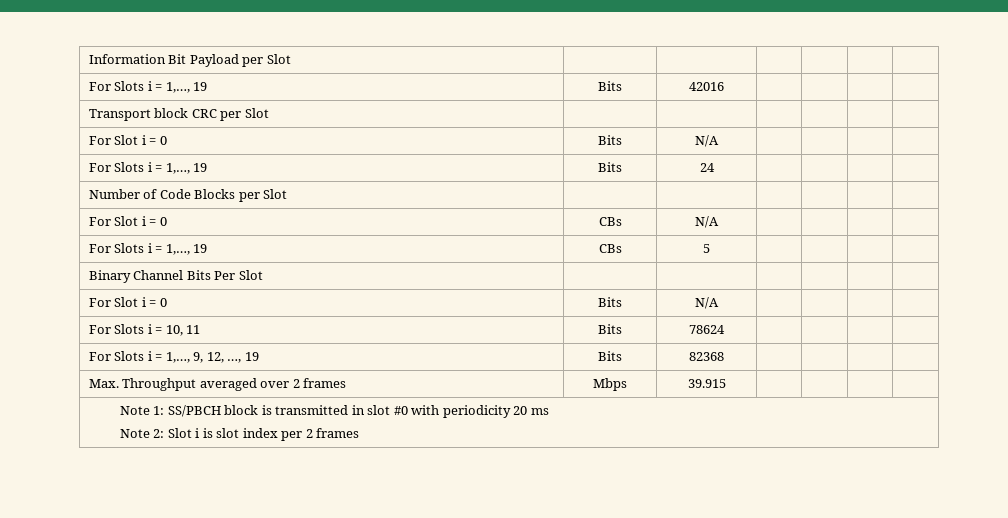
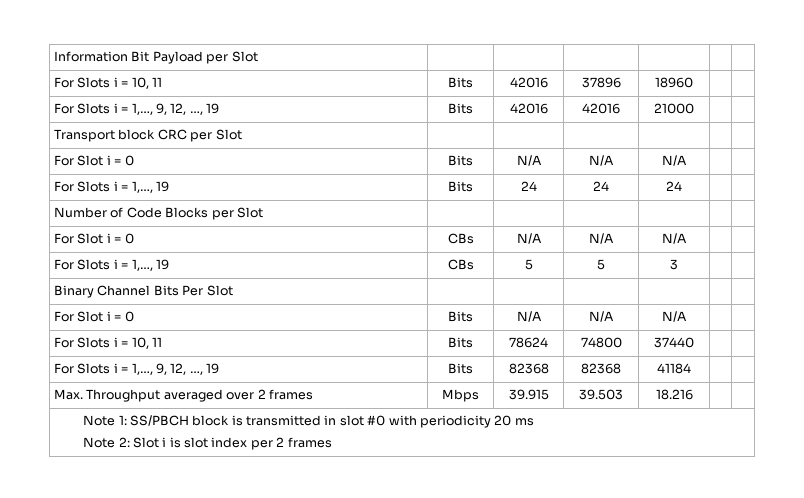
[88,81,190,93] // For Slots i = 1,…, -> [54,77,162,89] [448,77,473,88] [509,77,548,88] [581,77,621,88] [655,77,693,88] [54,103,203,115] // For Slots i = 10, 11 | Bits | 42016 | 37896 | 18960 | | // For Slots i = 1,…, 9, 12, …,
(724, 86) | -> [582,103,620,114] [654,103,694,114] 42016 | 21000
(719, 141) | -> [589,155,614,166] [662,155,687,166] N/A | N/A
(715, 167) | -> [593,181,609,191] [666,181,682,191] 24 | 24
(719, 222) | -> [589,233,614,244] [662,233,687,244] N/A | N/A
(710, 248) | -> [597,259,605,270] [670,259,678,270] 5 | 3
(719, 303) | -> [589,311,614,322] [662,311,687,322] N/A | N/A
(725, 329) | -> [580,337,622,348] [654,337,694,348] 74800 | 37440
(724, 356) | -> [581,363,621,374] [657,363,691,374] 82368 | 41184
(726, 383) | -> [579,389,623,400] [655,389,693,400] 39.503 | 18.216

